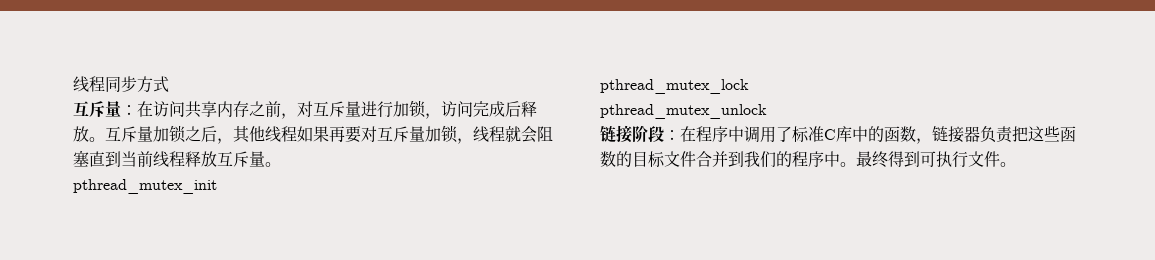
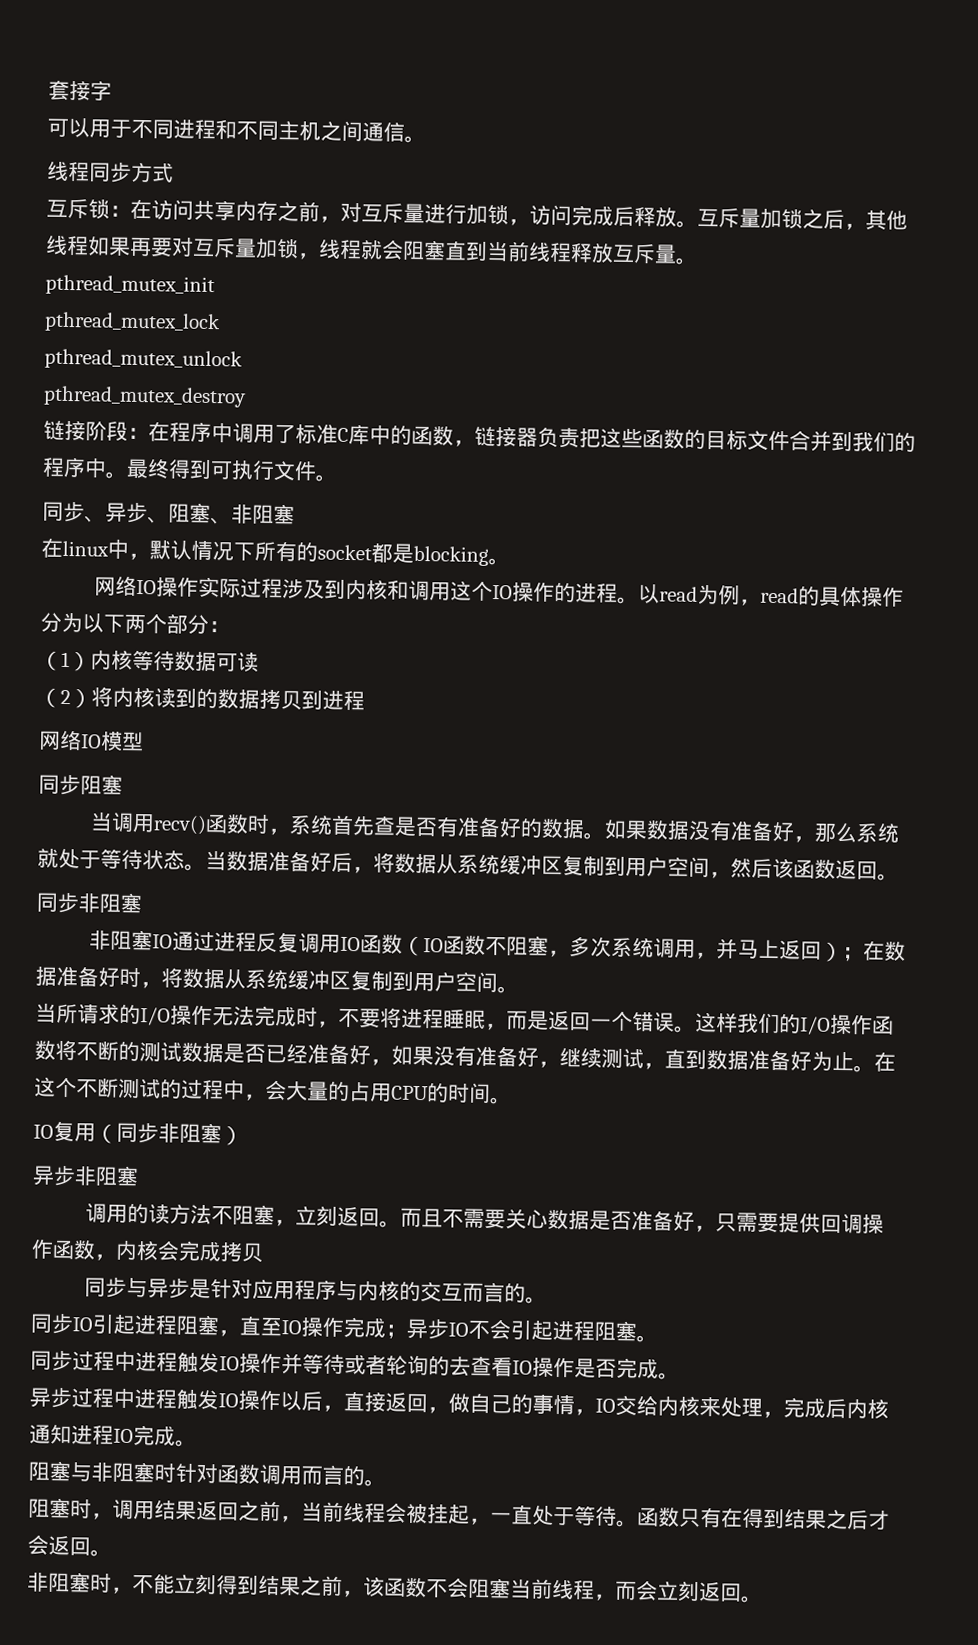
(73, 84) none -> [48,79,112,101] [47,117,426,144] 套接字 // 可以用于不同进程和不同主机之间通信。 //
[105,101,121,117] 量 -> [88,199,110,220] 锁
(767, 111) none -> [43,385,247,408] // pthread_mutex_destroy
(1016, 164) none -> [42,500,295,525] [41,537,510,566] [94,575,905,607] [40,612,230,635] [40,649,259,672] [39,686,365,711] [38,729,144,752] [38,773,123,796] [90,811,901,843] [37,847,899,881] [36,891,142,914] [89,929,907,963] [35,965,519,994] [35,1002,894,1035] [34,1039,896,1073] [34,1076,512,1105] [33,1120,243,1146] [32,1164,139,1187] [85,1203,885,1234] [31,1239,264,1263] [84,1276,548,1304] [30,1312,658,1343] [30,1349,680,1380] [29,1386,889,1419] [29,1424,197,1447] [28,1460,386,1487] [28,1497,890,1530] [27,1534,112,1557] [27,1572,763,1603] // 同步、异步、阻塞、非阻塞 // 在linux中，默认情况下所有的socket都是blocking。 // 网络IO操作实际过程涉及到内核和调用这个IO操作的进程。以read为例，read的具体操作分为以下两个部分： // （1）内核等待数据可读 // （2）将内核读到的数据拷贝到进程 // 网络IO模型 // 同步阻塞 // 当调用recv()函数时，系统首先查是否有准备好的数据。如果数据没有准备好，那么系统就处于等待状态。当数据准备好后，将数据从系统缓冲区复制到用户空间，然后该函数返回。 // 同步非阻塞 // 非阻塞IO通过进程反复调用IO函数（IO函数不阻塞，多次系统调用，并马上返回）；在数据准备好时，将数据从系统缓冲区复制到用户空间。 // 当所请求的I/O操作无法完成时，不要将进程睡眠，而是返回一个错误。这样我们的I/O操作函数将不断的测试数据是否已经准备好，如果没有准备好，继续测试，直到数据准备好为止。在这个不断测试的过程中，会大量的占用CPU的时间。 // IO复用（同步非阻塞） // 异步非阻塞 // 调用的读方法不阻塞，立刻返回。而且不需要关心数据是否准备好，只需要提供回调操作函数，内核会完成拷贝 // 同步与异步是针对应用程序与内核的交互而言的。 // 同步IO引起进程阻塞，直至IO操作完成；异步IO不会引起进程阻塞。 // 同步过程中进程触发IO操作并等待或者轮询的去查看IO操作是否完成。 // 异步过程中进程触发IO操作以后，直接返回，做自己的事情，IO交给内核来处理，完成后内核通知进程IO完成。 // 阻塞与非阻塞时针对函数调用而言的。 // 阻塞时，调用结果返回之前，当前线程会被挂起，一直处于等待。函数只有在得到结果之后才会返回。 // 非阻塞时，不能立刻得到结果之前，该函数不会阻塞当前线程，而会立刻返回。

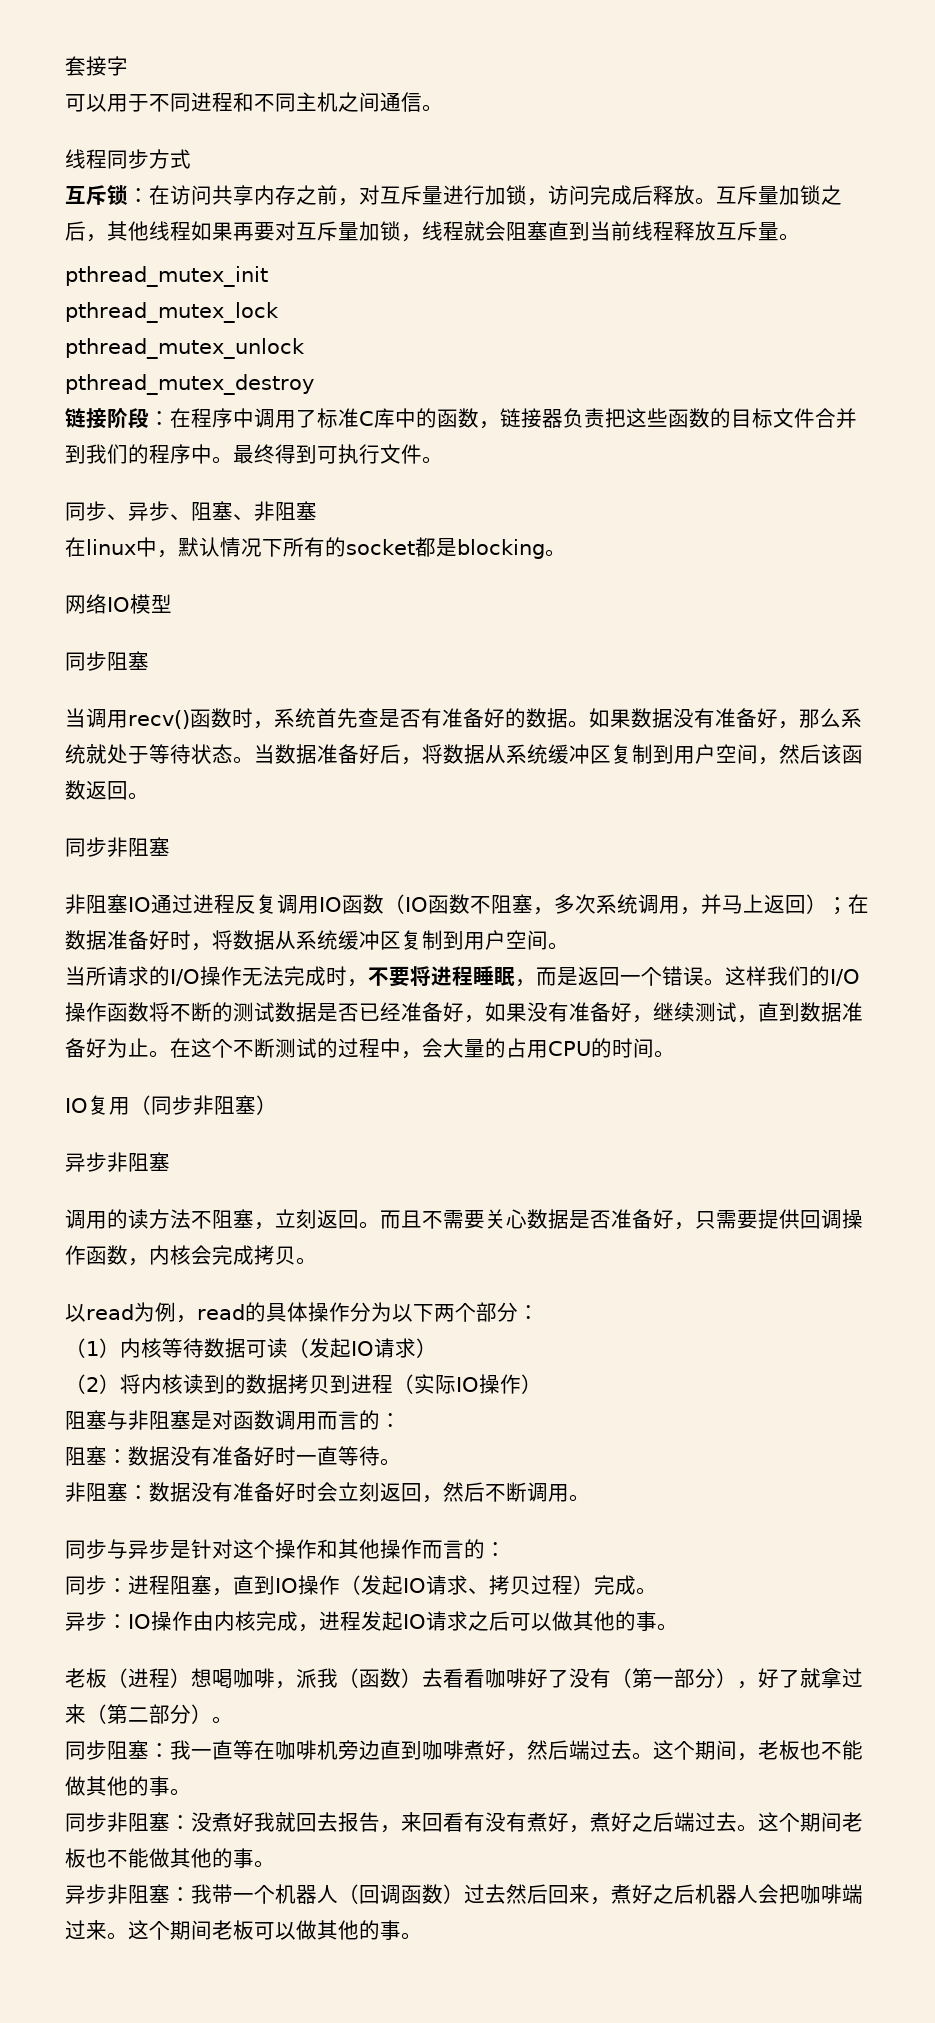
[94,575,905,607] [40,612,230,635] [40,649,259,672] [39,686,365,711] // 网络IO操作实际过程涉及到内核和调用这个IO操作的进程。以read为例，read的具体操作分为以下两个部分： // （1）内核等待数据可读 // （2）将内核读到的数据拷贝到进程 -> (566, 553) none
[84,1276,548,1304] [30,1312,136,1336] // 同步与异步是针对应用程序与内核的交互而言的。 // 同步IO引起 -> [296,1257,317,1265] [65,1302,539,1323] [65,1338,437,1358] [65,1374,542,1394] [65,1410,401,1430] [65,1446,401,1466] [65,1482,590,1503] [65,1539,506,1559] [65,1575,128,1595] 。 // 以read为例，read的具体操作分为以下两个部分： // （1）内核等待数据可读（发起IO请求） // （2）将内核读到的数据拷贝到进程（实际IO操作） // 阻塞与非阻塞是对函数调用而言的： // 阻塞：数据没有准备好时一直等待。 // 非阻塞：数据没有准备好时会立刻返回，然后不断调用。 // 同步与异步是针对这个操作和其他操作而言的： // 同步：
[260,1316,658,1343] [30,1349,680,1380] [29,1386,889,1419] [29,1424,197,1447] [28,1460,386,1487] [28,1497,890,1530] [27,1534,112,1557] [27,1572,742,1602] 至IO操作完成；异步IO不会引起进程阻塞。 // 同步过程中进程触发IO操作并等待或者轮询的去查看IO操作是否完成。 // 异步过程中进程触发IO操作以后，直接返回，做自己的事情，IO交给内核来处理，完成后内核通知进程IO完成。 // 阻塞与非阻塞时针对函数调用而言的。 // 阻塞时，调用结果返回之前，当前线程会被挂起，一直处于等待。函数只有在得到结果之后才会返回。 // 非阻塞时，不能立刻得到结果之前，该函数不会阻塞当前线程，而会立刻返回 -> [254,1575,657,1595] [65,1611,678,1632] [65,1668,863,1689] [65,1704,233,1724] [65,1740,863,1761] [65,1776,191,1796] [65,1812,863,1833] [65,1848,275,1868] [65,1884,863,1905] [65,1920,401,1940] 到IO操作（发起IO请求、拷贝过程）完成。 // 异步：IO操作由内核完成，进程发起IO请求之后可以做其他的事。 // 老板（进程）想喝咖啡，派我（函数）去看看咖啡好了没有（第一部分），好了就拿过来（第二部分）。 // 同步阻塞：我一直等在咖啡机旁边直到咖啡煮好，然后端过去。这个期间，老板也不能做其他的事。 // 同步非阻塞：没煮好我就回去报告，来回看有没有煮好，煮好之后端过去。这个期间老板也不能做其他的事。 // 异步非阻塞：我带一个机器人（回调函数）过去然后回来，煮好之后机器人会把咖啡端过来。这个期间老板可以做其他的事

